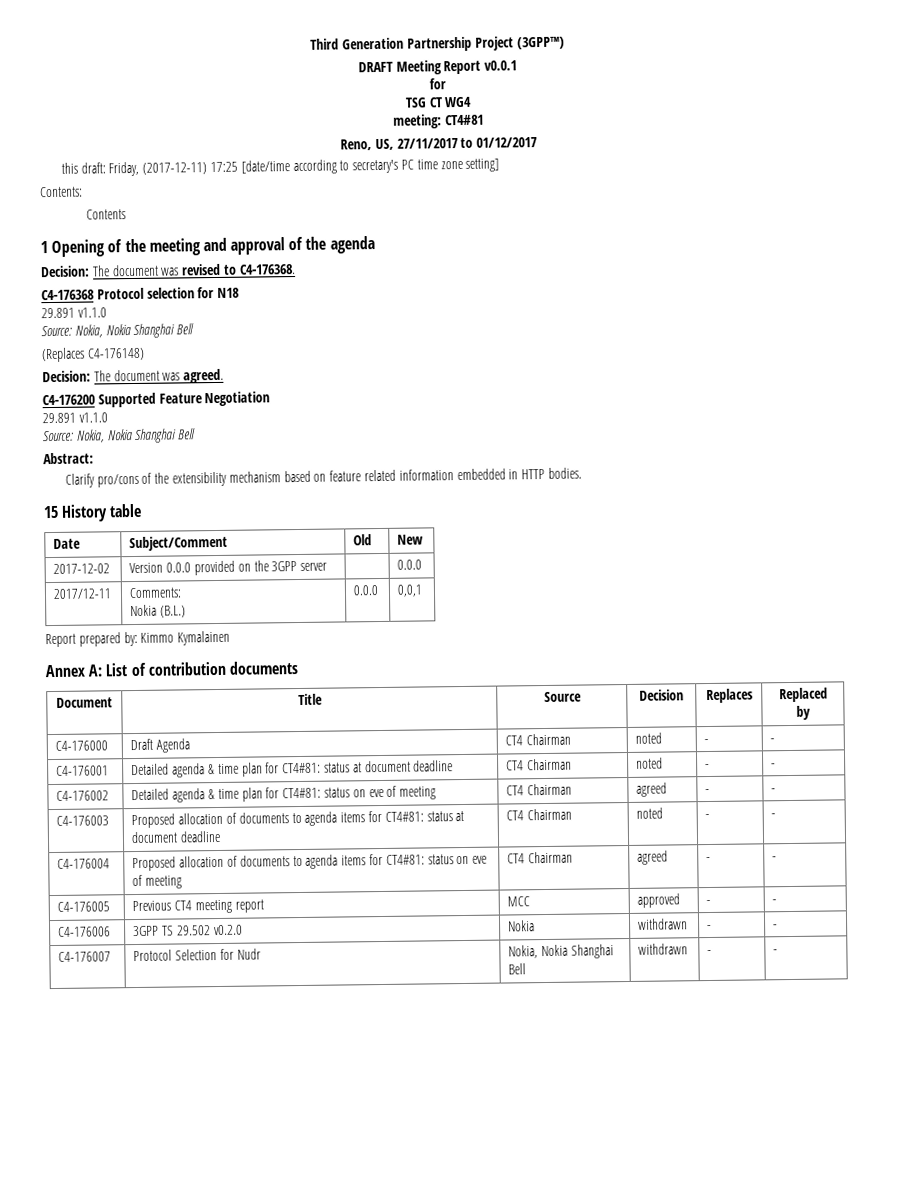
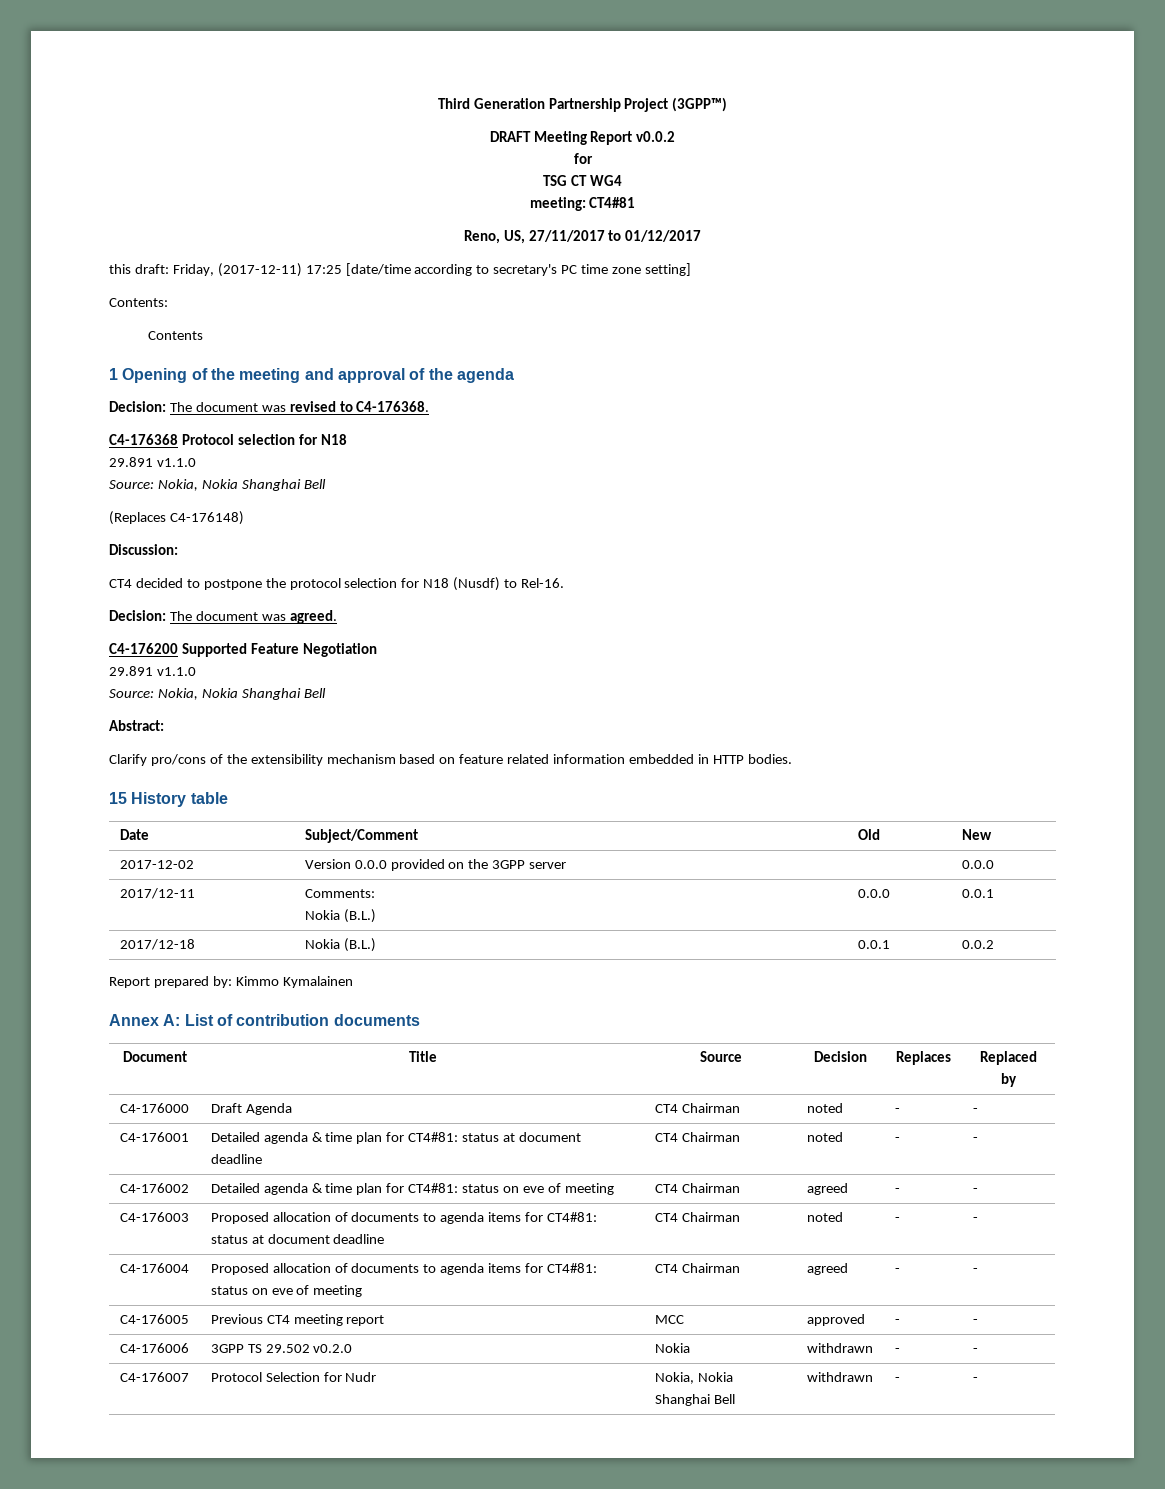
[484,60,518,71] v0.0.1 -> [636,131,676,142] v0.0.2
(145, 354) none -> [109,544,178,555] [109,577,565,591] // Discussion: // CT4 decided to postpone the protocol selection for N18 (Nusdf) to Rel-16.
[397,584,424,597] 0,0,1 -> [961,889,994,898] [119,939,195,950] [304,938,376,952] [857,940,890,949] [961,940,994,949] 0.0.1 // 2017/12-18 | Nokia (B.L.) | 0.0.1 | 0.0.2

